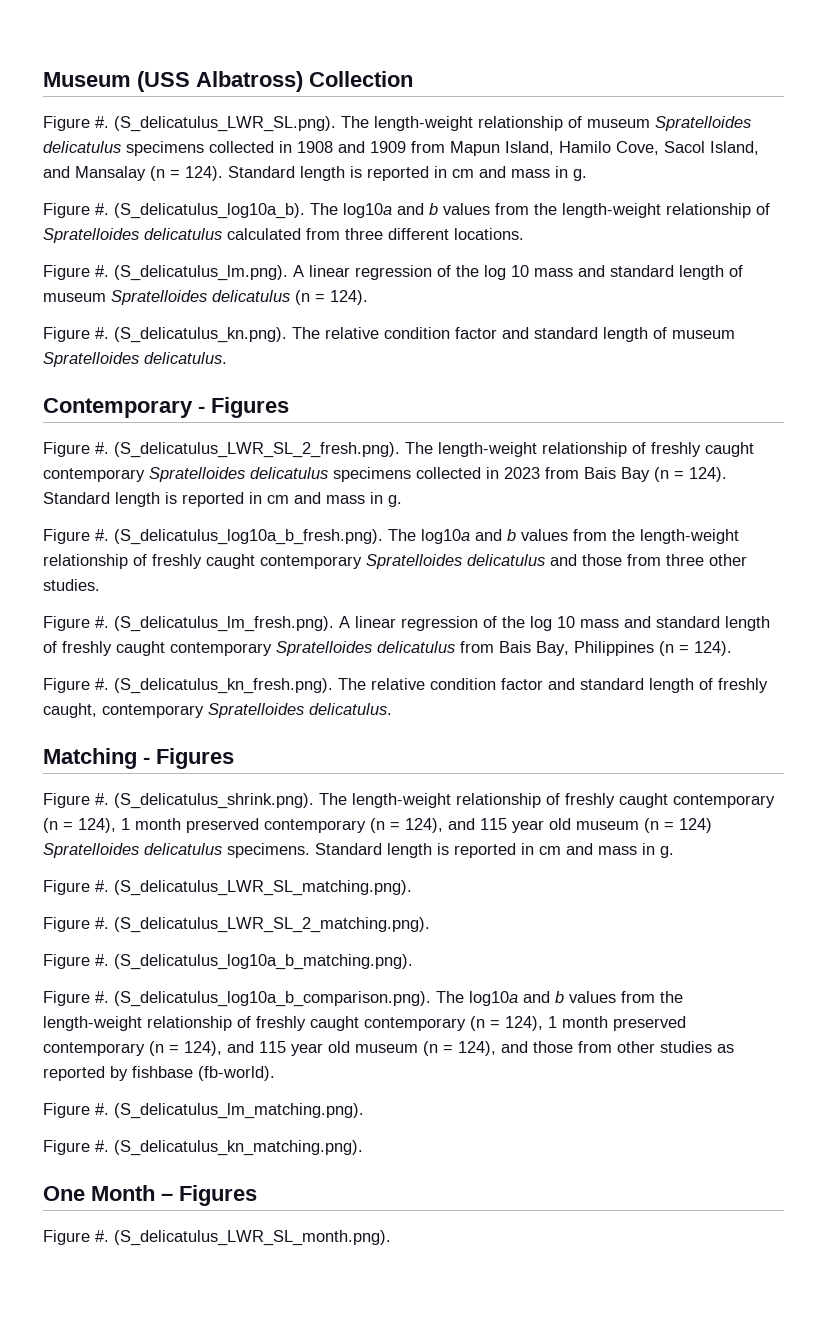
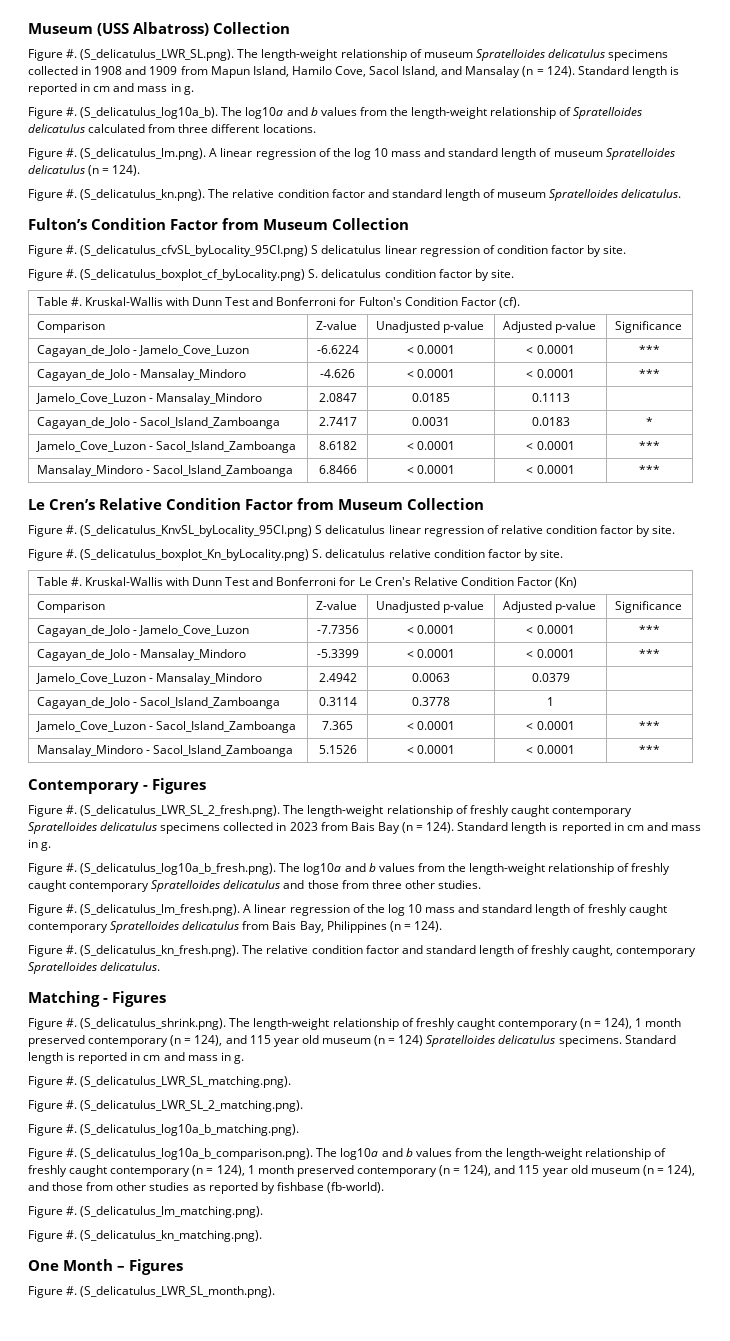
(227, 358) none -> [28,218,409,230] [28,245,627,257] [28,269,514,281] [36,297,520,308] [36,321,105,333] [315,321,357,330] [375,321,484,333] [502,321,596,333] [614,321,682,333] [36,345,249,357] [316,345,359,354] [406,345,456,354] [526,345,575,354] [639,345,660,354] [36,369,246,381] [320,369,355,378] [406,369,456,378] [526,369,575,378] [639,369,660,378] [35,393,262,405] [318,393,357,402] [412,393,450,402] [531,393,570,402] [36,417,280,429] [318,417,357,426] [412,417,450,426] [531,417,570,426] [646,417,653,426] [35,441,296,453] [318,441,357,450] [406,441,456,450] [526,441,575,450] [639,441,660,450] [36,465,293,477] [318,465,357,474] [406,465,456,474] [526,465,575,474] [639,465,660,474] [28,498,484,510] [28,525,676,537] [28,549,563,561] [36,577,578,588] [36,601,105,613] [315,601,357,610] [375,601,484,613] [502,601,596,613] [614,601,682,613] [36,625,249,637] [316,625,359,634] [406,625,456,634] [526,625,575,634] [639,625,660,634] [36,649,246,661] [316,649,359,658] [406,649,456,658] [526,649,575,658] [639,649,660,658] [35,673,262,685] [318,673,357,682] [412,673,450,682] [531,673,570,682] [36,697,280,709] [318,697,357,706] [412,697,450,706] [547,697,554,706] [35,721,296,733] [322,721,353,730] [406,721,456,730] [526,721,575,730] [639,721,660,730] [36,745,293,757] [318,745,357,754] [406,745,456,754] [526,745,575,754] [639,745,660,754] // Fulton’s Condition Factor from Museum Collection // Figure #. (S_delicatulus_cfvSL_byLocality_95CI.png) S delicatulus linear regression of condition factor by site. // Figure #. (S_delicatulus_boxplot_cf_byLocality.png) S. delicatulus condition factor by site. // Table #. Kruskal-Wallis with Dunn Test and Bonferroni for Fulton's Condition Factor (cf). // Comparison | Z-value | Unadjusted p-value | Adjusted p-value | Significance // Cagayan_de_Jolo - Jamelo_Cove_Luzon | -6.6224 | < 0.0001 | < 0.0001 | *** // Cagayan_de_Jolo - Mansalay_Mindoro | -4.626 | < 0.0001 | < 0.0001 | *** // Jamelo_Cove_Luzon - Mansalay_Mindoro | 2.0847 | 0.0185 | 0.1113 | // Cagayan_de_Jolo - Sacol_Island_Zamboanga | 2.7417 | 0.0031 | 0.0183 | * // Jamelo_Cove_Luzon - Sacol_Island_Zamboanga | 8.6182 | < 0.0001 | < 0.0001 | *** // Mansalay_Mindoro - Sacol_Island_Zamboanga | 6.8466 | < 0.0001 | < 0.0001 | *** // Le Cren’s Relative Condition Factor from Museum Collection // Figure #. (S_delicatulus_KnvSL_byLocality_95CI.png) S delicatulus linear regression of relative condition factor by site. // Figure #. (S_delicatulus_boxplot_Kn_byLocality.png) S. delicatulus relative condition factor by site. // Table #. Kruskal-Wallis with Dunn Test and Bonferroni for Le Cren's Relative Condition Factor (Kn) // Comparison | Z-value | Unadjusted p-value | Adjusted p-value | Significance // Cagayan_de_Jolo - Jamelo_Cove_Luzon | -7.7356 | < 0.0001 | < 0.0001 | *** // Cagayan_de_Jolo - Mansalay_Mindoro | -5.3399 | < 0.0001 | < 0.0001 | *** // Jamelo_Cove_Luzon - Mansalay_Mindoro | 2.4942 | 0.0063 | 0.0379 | // Cagayan_de_Jolo - Sacol_Island_Zamboanga | 0.3114 | 0.3778 | 1 | // Jamelo_Cove_Luzon - Sacol_Island_Zamboanga | 7.365 | < 0.0001 | < 0.0001 | *** // Mansalay_Mindoro - Sacol_Island_Zamboanga | 5.1526 | < 0.0001 | < 0.0001 | ***

